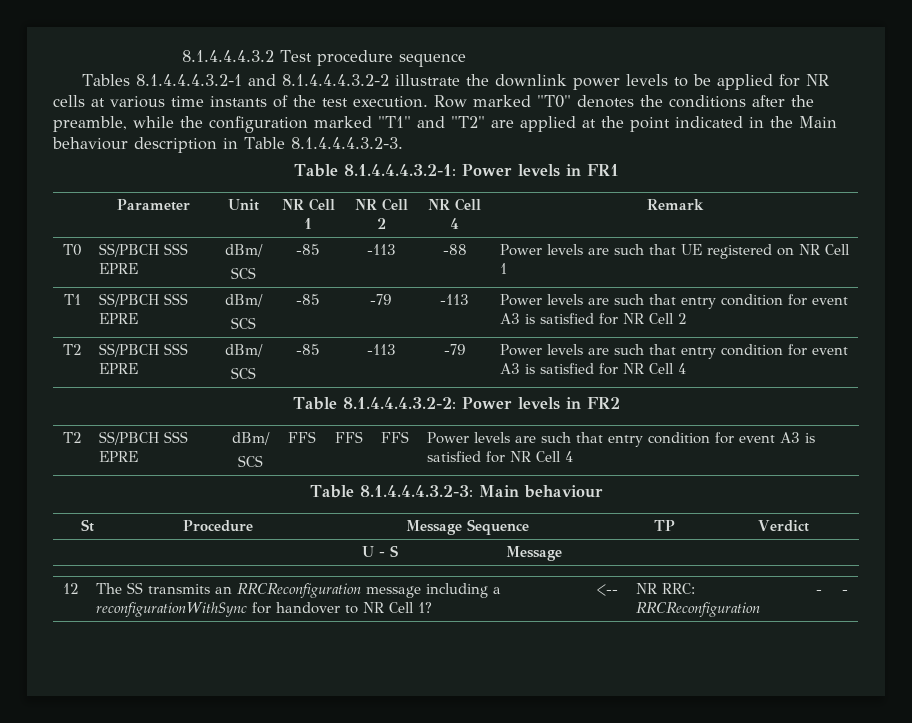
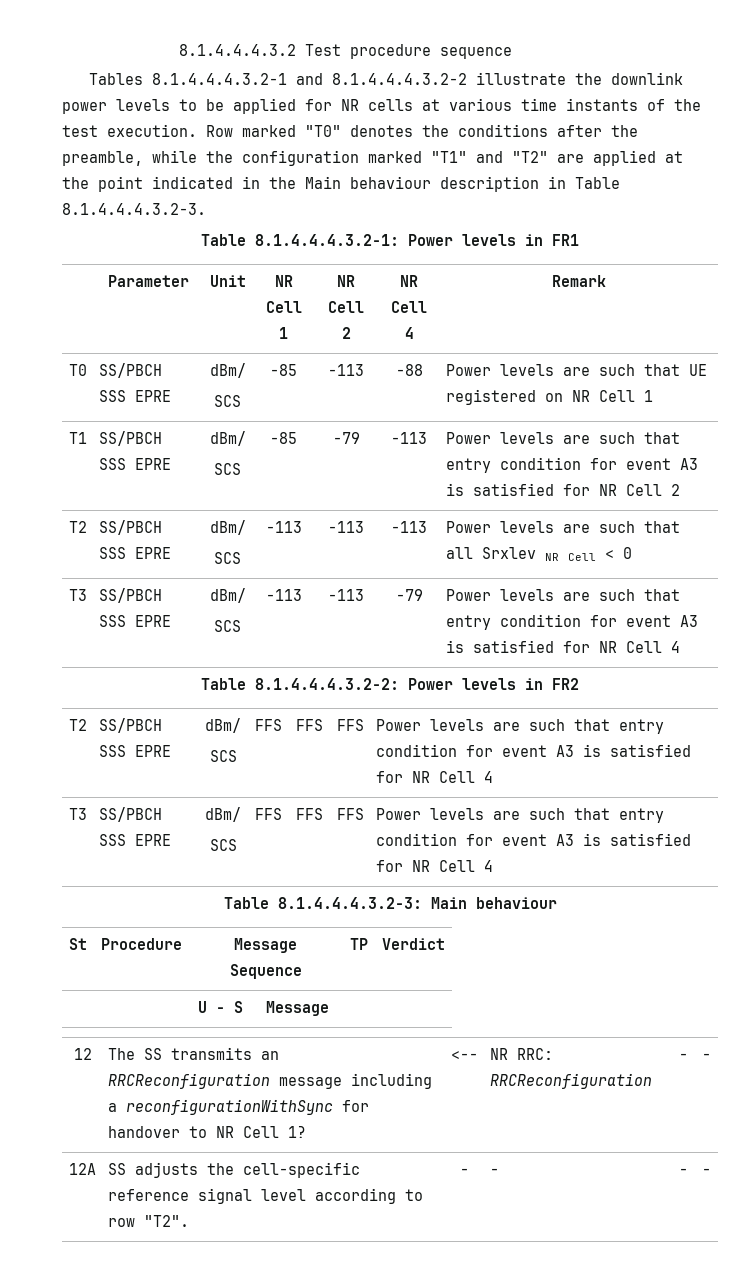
[296,344,320,355] -85 -> [265,521,302,533] [328,521,364,533] [391,521,427,533] [446,521,681,533] [446,547,633,561] [69,589,87,601] [99,588,163,603] [99,615,172,627] [209,588,246,603] [214,620,241,632] [265,589,302,601] -113 | -113 | -113 | Power levels are such that all Srxlev NR Cell < 0 // T3 | SS/PBCH SSS EPRE | dBm/ // SCS | -113
(573, 456) none -> [69,808,87,820] [99,807,163,822] [99,834,172,846] [205,807,241,822] [209,839,237,851] [254,808,282,820] [295,808,323,820] [336,808,364,820] [376,808,665,823] [376,833,692,846] [376,860,494,872] // T3 | SS/PBCH SSS EPRE | dBm/ // SCS | FFS | FFS | FFS | Power levels are such that entry condition for event A3 is satisfied for NR Cell 4
(848, 591) none -> [69,1163,96,1175] [108,1162,361,1178] [108,1188,424,1204] [108,1215,190,1227] [460,1168,469,1175] [490,1168,500,1175] [678,1168,688,1175] [701,1168,711,1175] // 12A | SS adjusts the cell-specific reference signal level according to row "T2". | - | - | - | -

